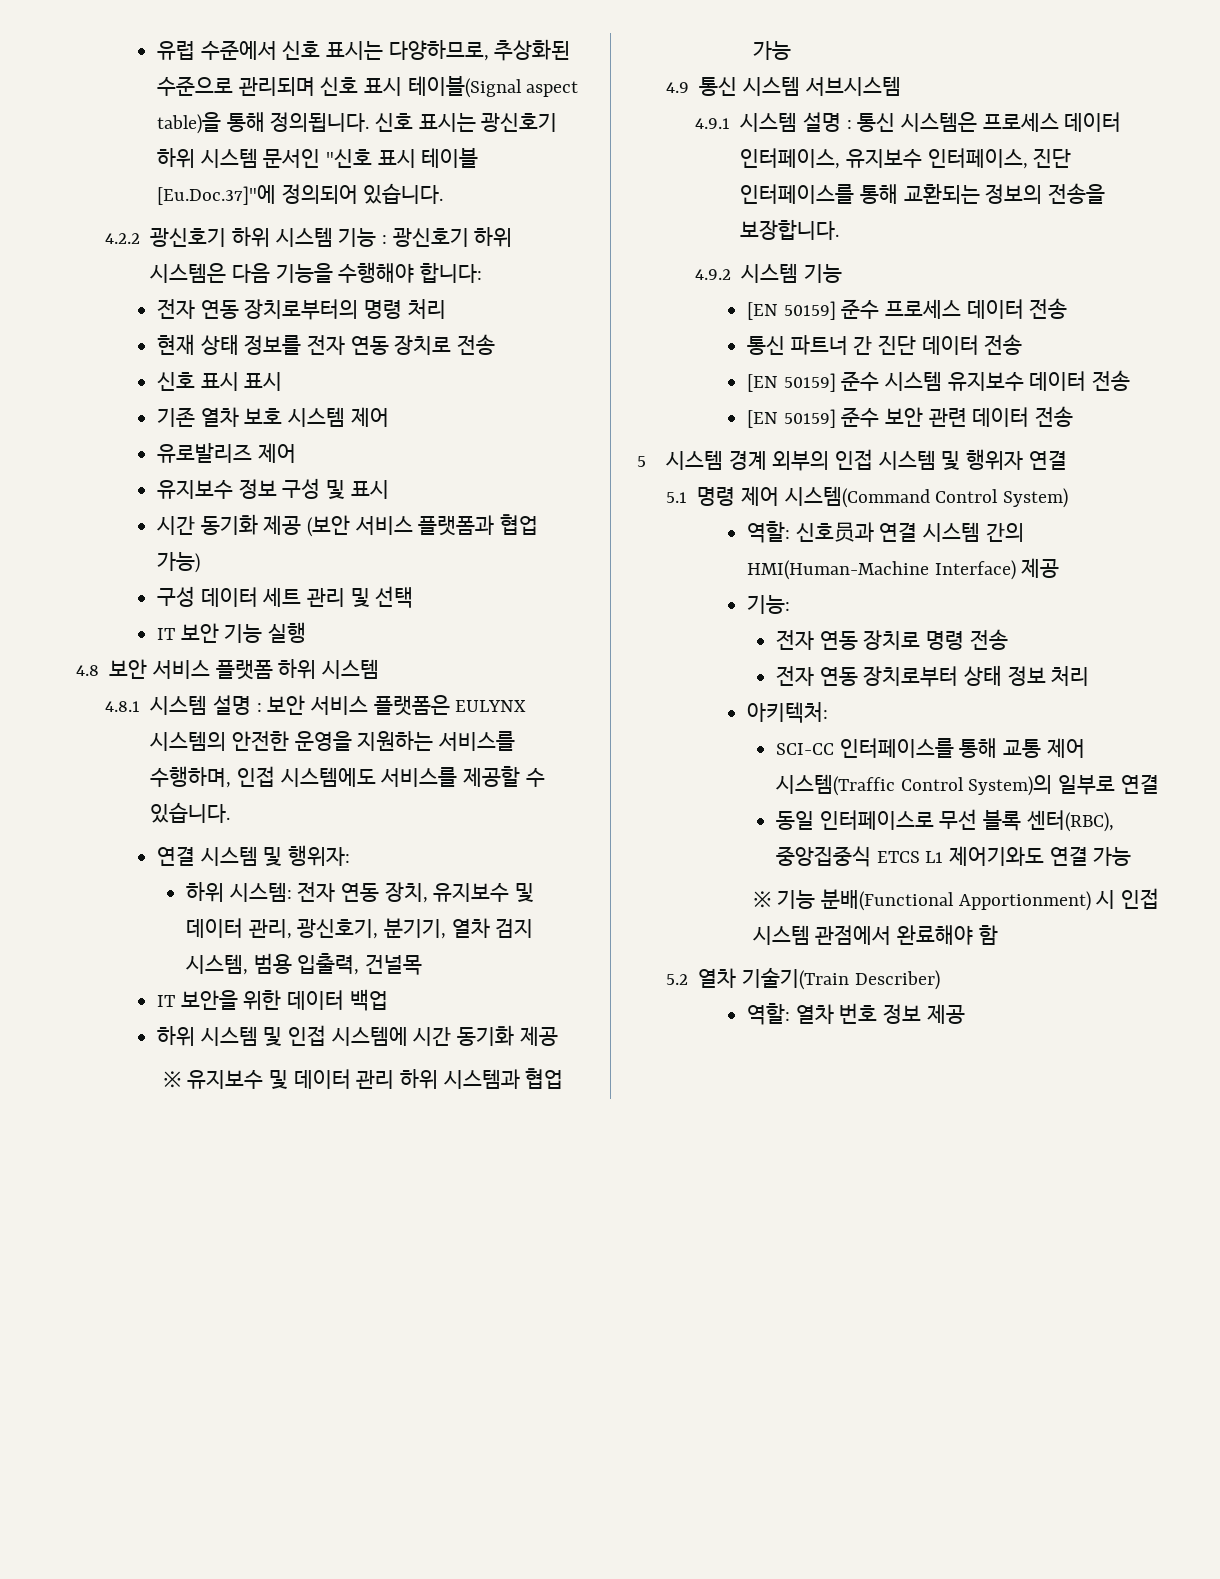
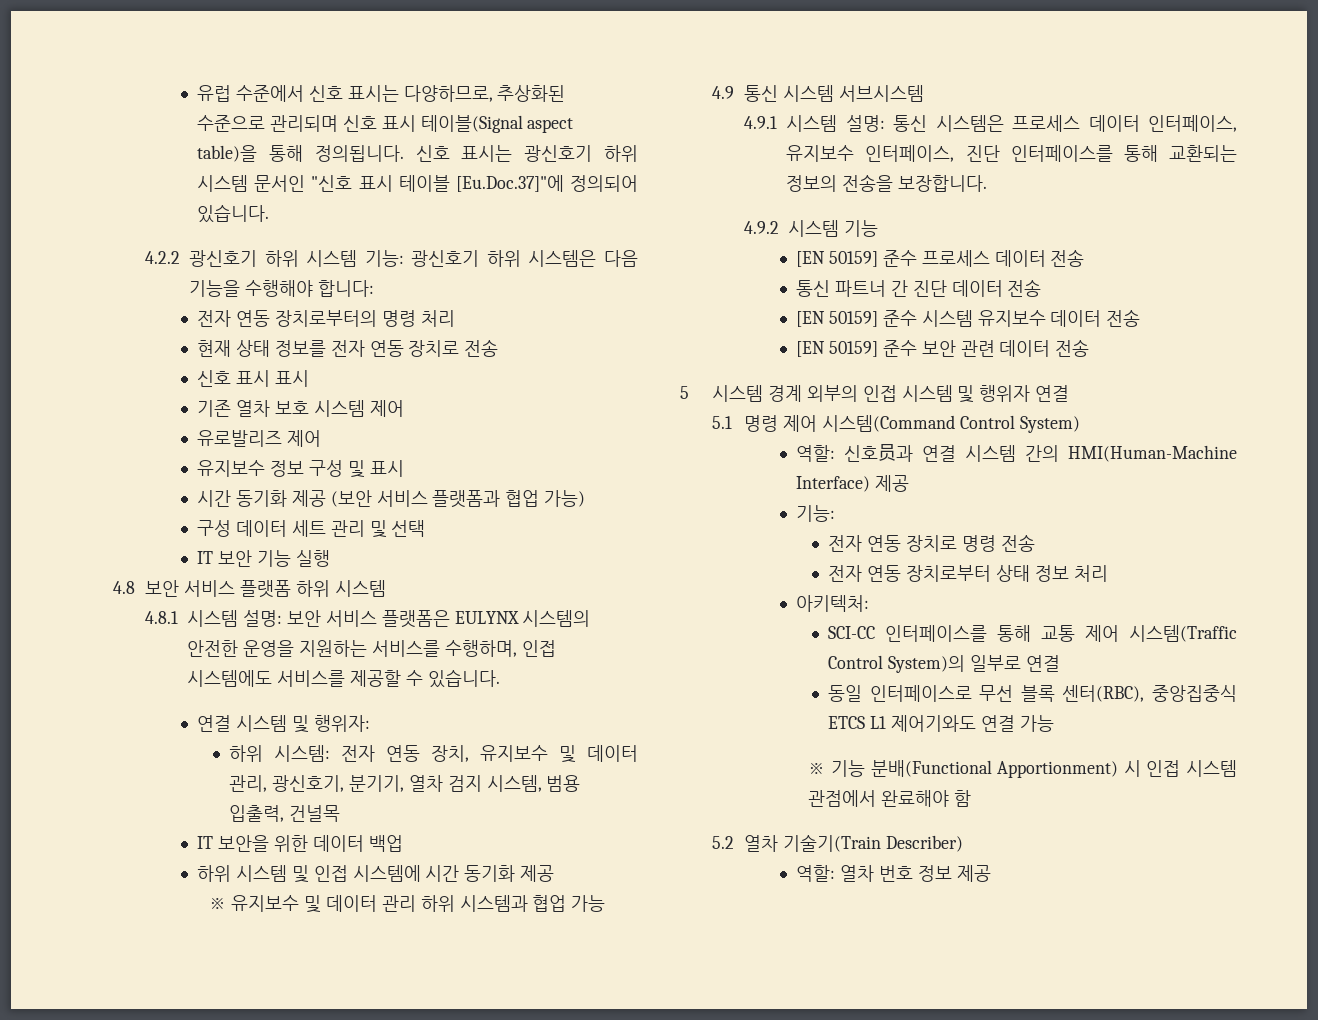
[338,228,388,247] 기능 : -> [364,250,404,267] 기능:
[213,695,262,715] 설명 : -> [243,610,283,627] 설명:
[803,112,852,132] 설명 : -> [845,115,885,132] 설명:

